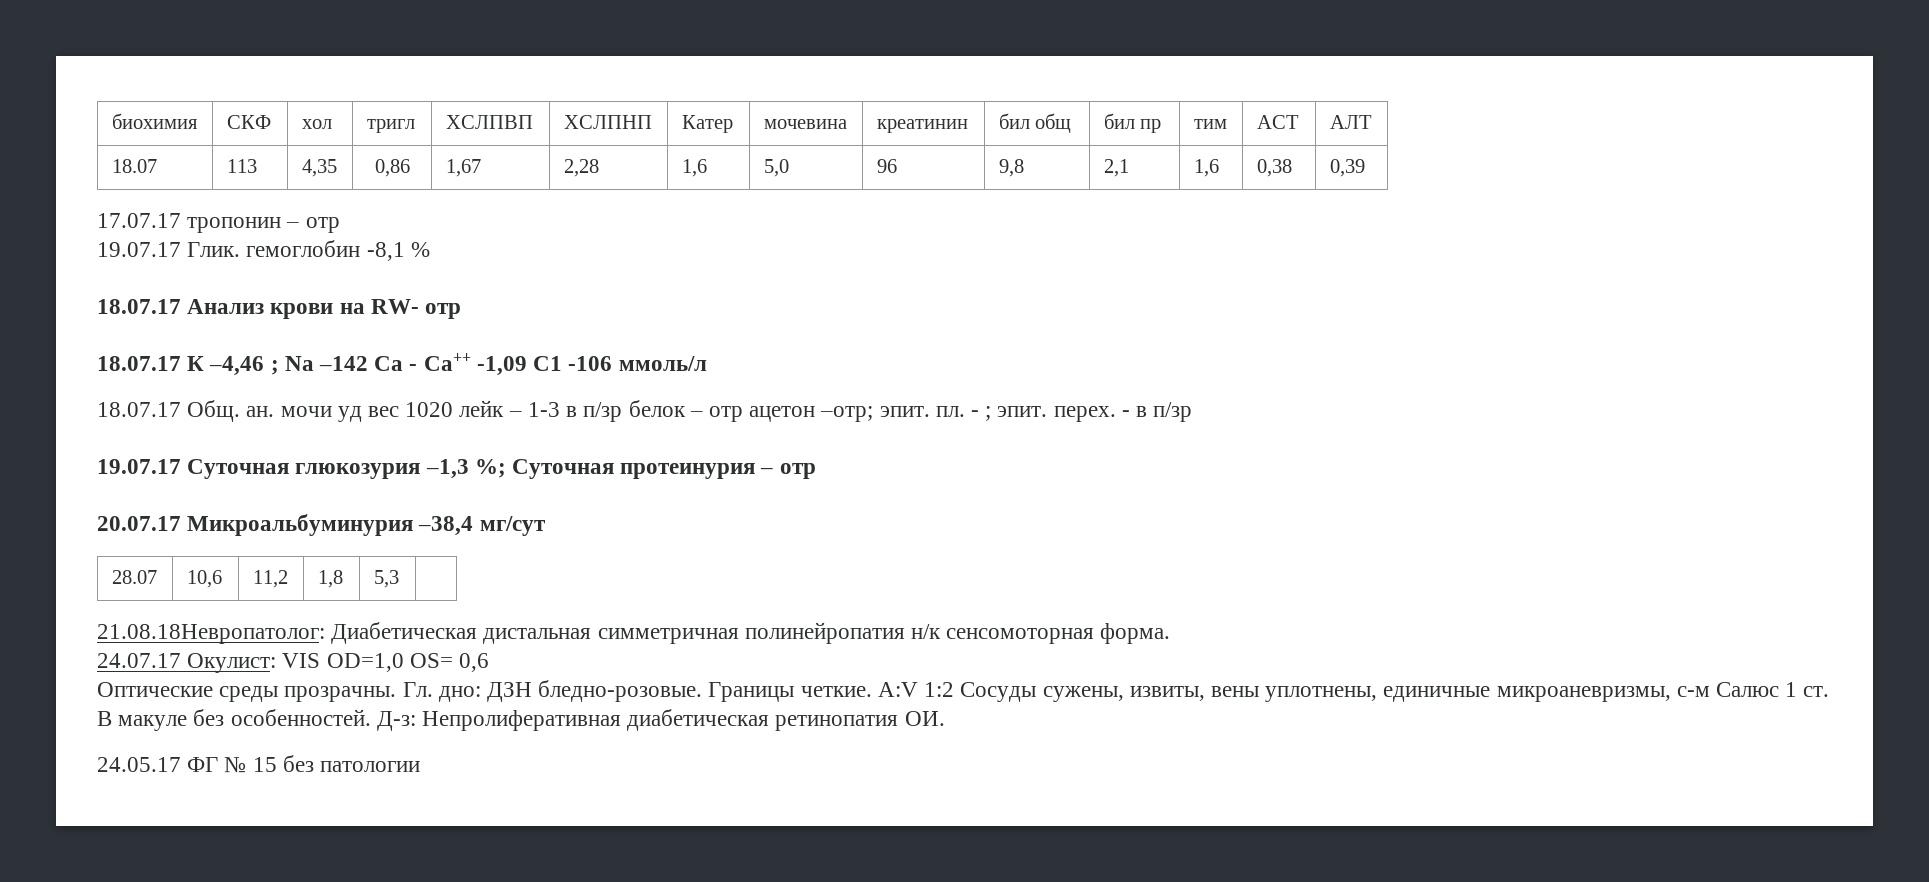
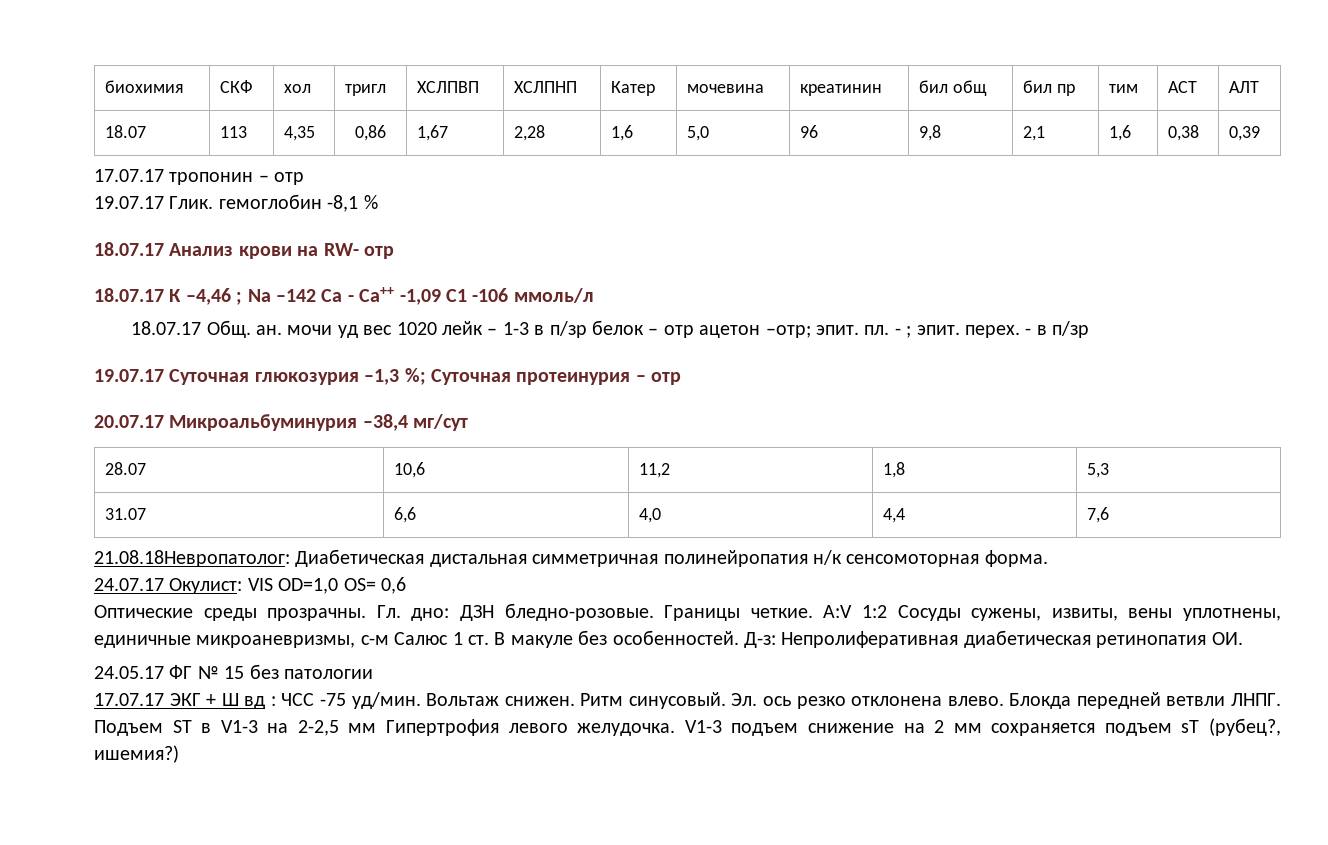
(399, 579) | -> [104,508,146,520] [393,507,416,523] [638,508,661,523] [882,508,905,523] [1086,507,1109,523] // 31.07 | 6,6 | 4,0 | 4,4 | 7,6
(421, 766) none -> [94,692,1281,709] [94,718,1281,736] [94,745,179,763] // 17.07.17 ЭКГ + Ш вд : ЧСС -75 уд/мин. Вольтаж снижен. Ритм синусовый. Эл. ось резко отклонена влево. Блокда передней ветвли ЛНПГ. Подъем ST в V1-3 на 2-2,5 мм Гипертрофия левого желудочка. V1-3 подъем снижение на 2 мм сохраняется подъем sT (рубец?, ишемия?)

